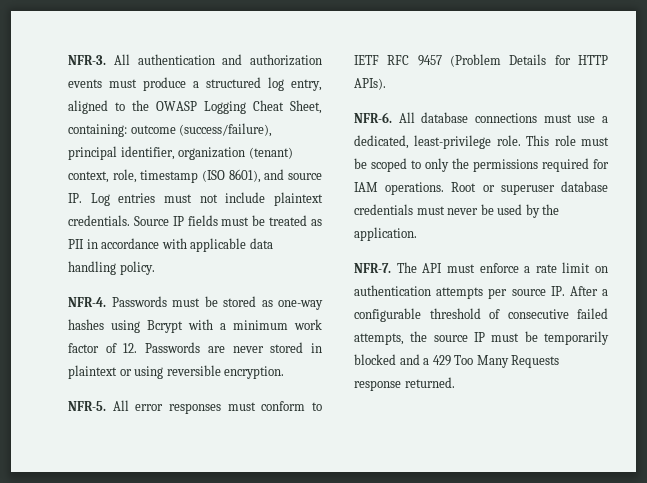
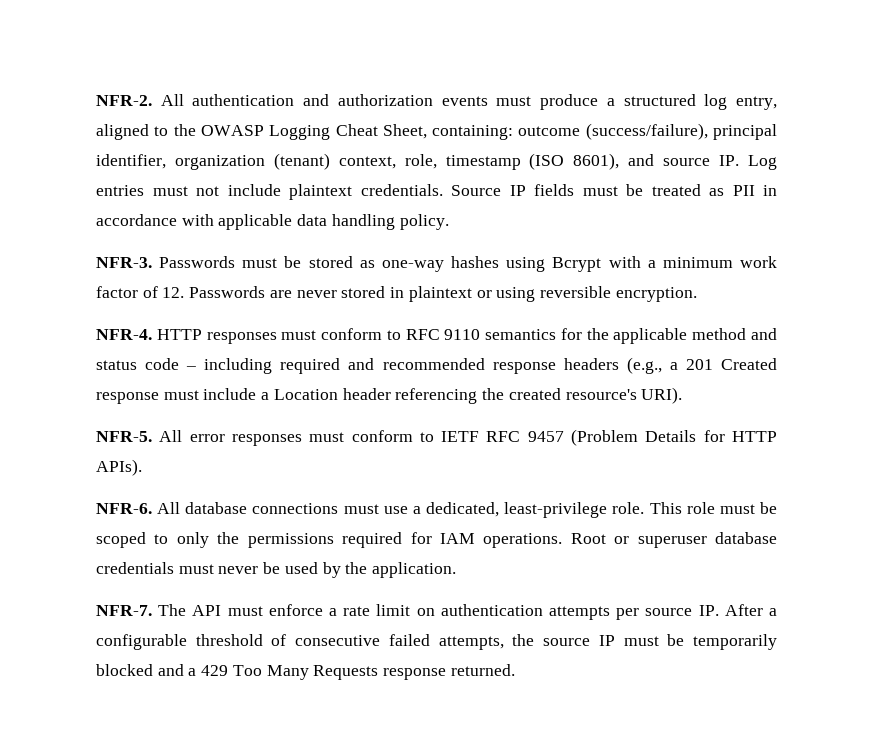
[68,55,106,65] NFR-3. -> [96,95,152,106] NFR-2.
[68,297,106,307] NFR-4. -> [96,257,152,268] NFR-3.
(285, 372) none -> [96,328,777,344] [96,357,778,374] [96,387,683,404] // NFR-4. HTTP responses must conform to RFC 9110 semantics for the applicable method and status code – including required and recommended response headers (e.g., a 201 Created response must include a Location header referencing the created resource's URI).

